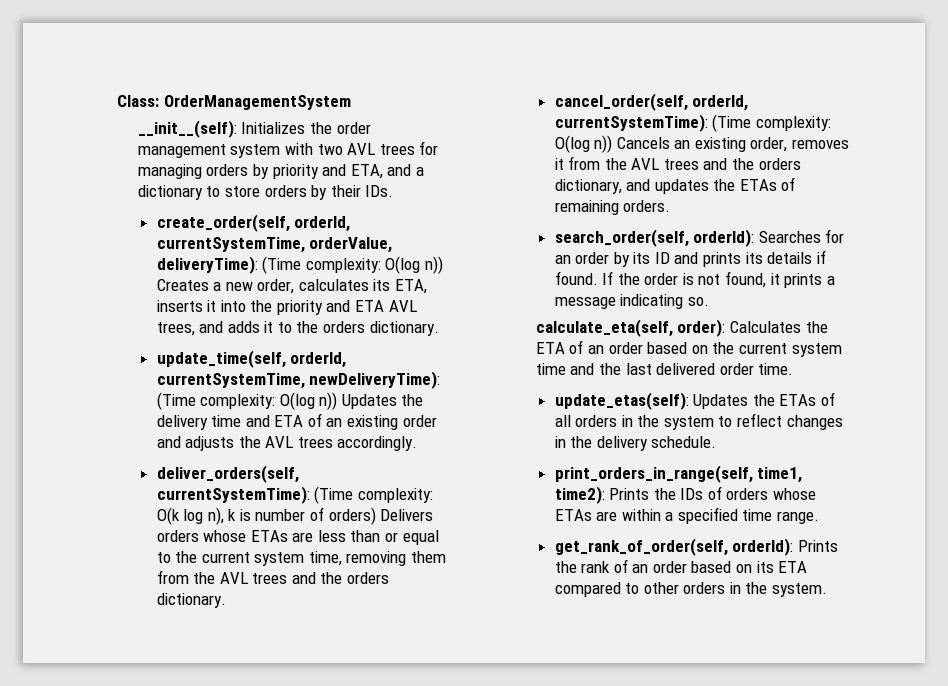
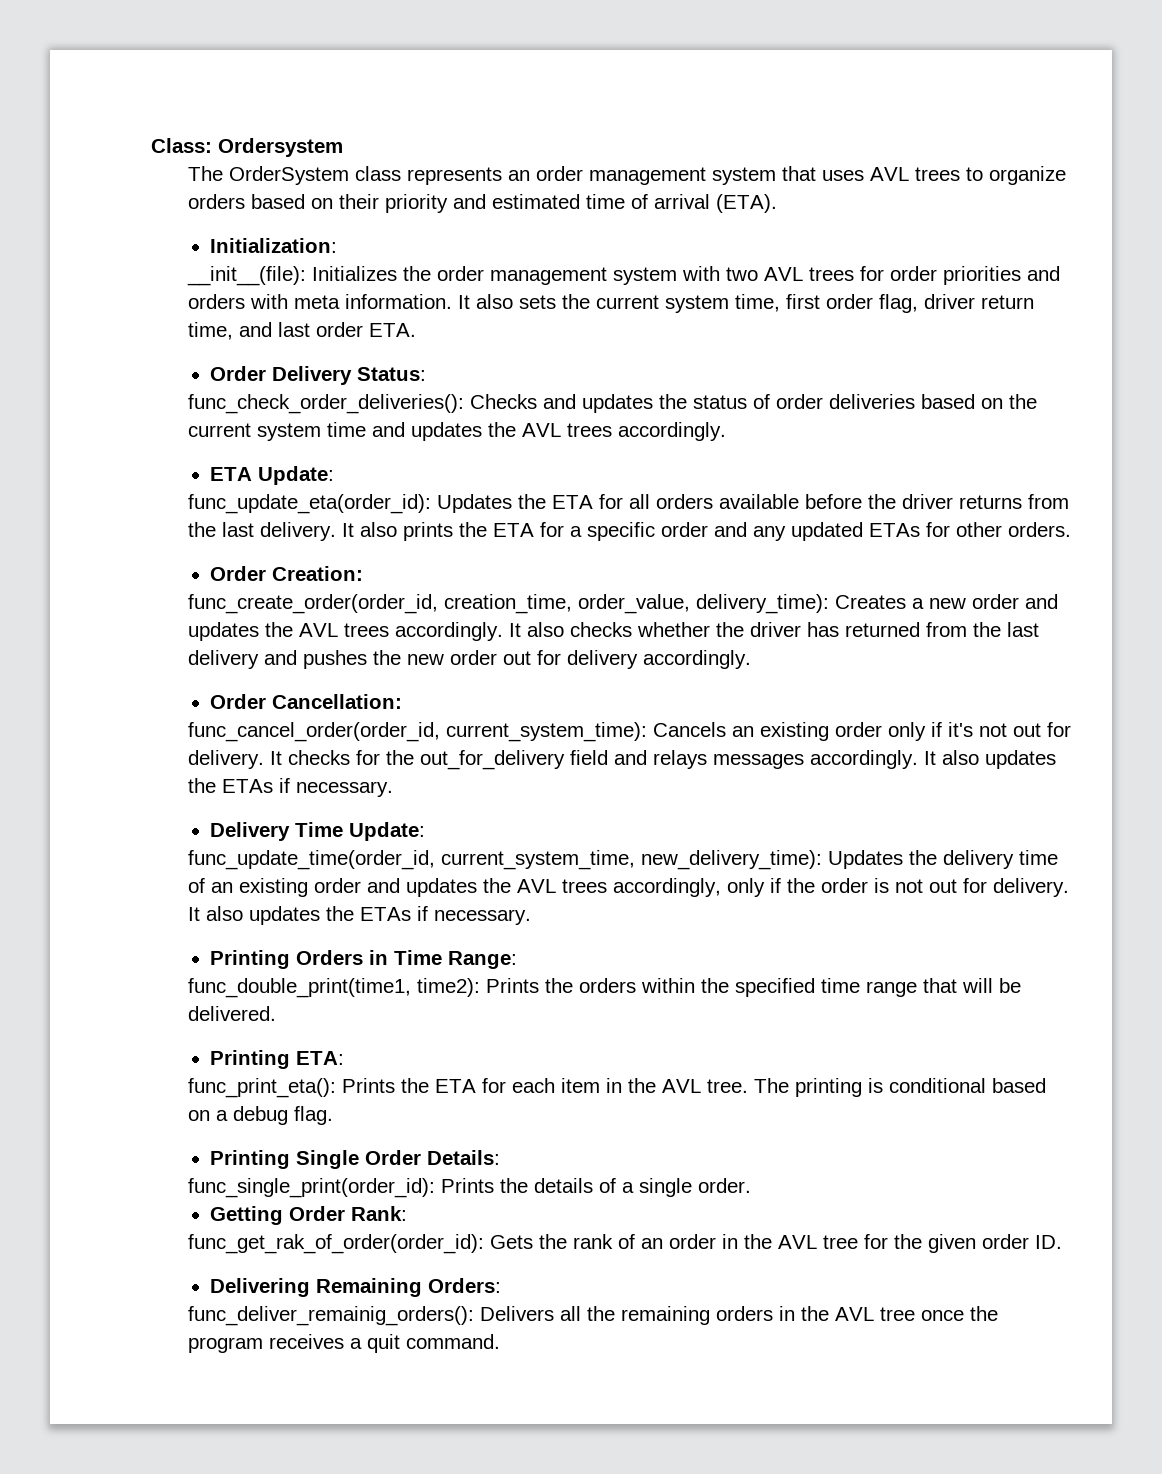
[163,95,351,110] [137,120,237,138] OrderManagementSystem // __init__(self): -> [217,138,343,157] [187,166,1066,185] [187,194,777,213] [210,238,338,253] [186,266,306,286] Ordersystem // The OrderSystem class represents an order management system that uses AVL trees to organize orders based on their priority and estimated time of arrival (ETA). // Initialization: // __init__(file):
[137,164,424,179] [137,185,394,200] [156,214,351,232] [156,237,393,253] [156,256,443,274] [156,279,428,294] [156,300,417,315] [156,321,439,336] [156,350,347,368] [156,371,441,389] [156,392,424,410] [156,413,437,430] [156,436,418,451] [156,465,299,483] [156,486,433,504] [156,507,434,525] [156,530,439,545] [156,551,447,566] [156,570,390,584] [156,593,226,608] [554,93,749,111] [554,114,831,132] [554,135,850,153] [554,156,801,170] [554,177,796,194] [554,200,671,215] [554,229,845,247] [554,250,826,267] [554,271,835,288] [554,294,709,309] [535,319,828,337] [535,340,643,354] managing orders by priority and ETA, and a dictionary to store orders by their IDs. // create_order(self, orderId, currentSystemTime, orderValue, deliveryTime): (Time complexity: O(log n)) Creates a new order, calculates its ETA, inserts it into the priority and ETA AVL trees, and adds it to the orders dictionary. // update_time(self, orderId, currentSystemTime, newDeliveryTime): (Time complexity: O(log n)) Updates the delivery time and ETA of an existing order and adjusts the AVL trees accordingly. // deliver_orders(self, currentSystemTime): (Time complexity: O(k log n), k is number of orders) Delivers orders whose ETAs are less than or equal to the current system time, removing them from the AVL trees and the orders dictionary. // cancel_order(self, orderId, currentSystemTime): (Time complexity: O(log n)) Cancels an existing order, removes it from the AVL trees and the orders dictionary, and updates the ETAs of remaining orders. // search_order(self, orderId): Searches for an order by its ID and prints its details if found. If the order is not found, it prints a message indicating so. // calculate_eta(self, order): Calculates the ETA of an order -> [889,266,1060,285] [187,294,1034,313] [187,322,416,340] [210,366,427,385] [187,394,915,414] order priorities and orders with meta information. It also sets the current system time, first order flag, driver return time, and last order ETA. // Order Delivery Status: // func_check_order_deliveries(): Checks and updates the status of order deliveries
[598,363,794,375] [554,392,835,410] [554,413,843,430] [554,436,717,451] [554,465,803,483] [554,486,817,504] [554,507,820,524] [554,538,838,556] [554,559,808,573] [554,582,828,597] the last delivered order time. // update_etas(self): Updates the ETAs of all orders in the system to reflect changes in the delivery schedule. // print_orders_in_range(self, time1, time2): Prints the IDs of orders whose ETAs are within a specified time range. // get_rank_of_order(self, orderId): Prints the rank of an order based on its ETA compared to other orders in the system. -> [410,422,726,441] [210,466,335,485] [187,494,1069,514] [187,522,1071,541] [210,566,364,581] [187,594,1058,614] [187,622,1039,641] [187,650,751,669] [210,694,403,709] [187,722,1071,742] [187,750,1056,770] [187,778,393,797] [210,822,426,841] [187,850,1058,870] [187,878,1069,897] [187,906,531,925] [210,950,518,969] [187,978,1021,998] [187,1006,276,1021] [210,1050,345,1069] [187,1078,1046,1098] [187,1106,333,1125] [210,1150,501,1169] [187,1178,751,1198] [210,1206,408,1225] [187,1234,1062,1254] [210,1278,502,1297] [187,1306,998,1326] [187,1334,500,1353] updates the AVL trees accordingly. // ETA Update: // func_update_eta(order_id): Updates the ETA for all orders available before the driver returns from the last delivery. It also prints the ETA for a specific order and any updated ETAs for other orders. // Order Creation: // func_create_order(order_id, creation_time, order_value, delivery_time): Creates a new order and updates the AVL trees accordingly. It also checks whether the driver has returned from the last delivery and pushes the new order out for delivery accordingly. // Order Cancellation: // func_cancel_order(order_id, current_system_time): Cancels an existing order only if it's not out for delivery. It checks for the out_for_delivery field and relays messages accordingly. It also updates the ETAs if necessary. // Delivery Time Update: // func_update_time(order_id, current_system_time, new_delivery_time): Updates the delivery time of an existing order and updates the AVL trees accordingly, only if the order is not out for delivery. It also updates the ETAs if necessary. // Printing Orders in Time Range: // func_double_print(time1, time2): Prints the orders within the specified time range that will be delivered. // Printing ETA: // func_print_eta(): Prints the ETA for each item in the AVL tree. The printing is conditional based on a debug flag. // Printing Single Order Details: // func_single_print(order_id): Prints the details of a single order. // Getting Order Rank: // func_get_rak_of_order(order_id): Gets the rank of an order in the AVL tree for the given order ID. // Delivering Remaining Orders: // func_deliver_remainig_orders(): Delivers all the remaining orders in the AVL tree once the program receives a quit command.

